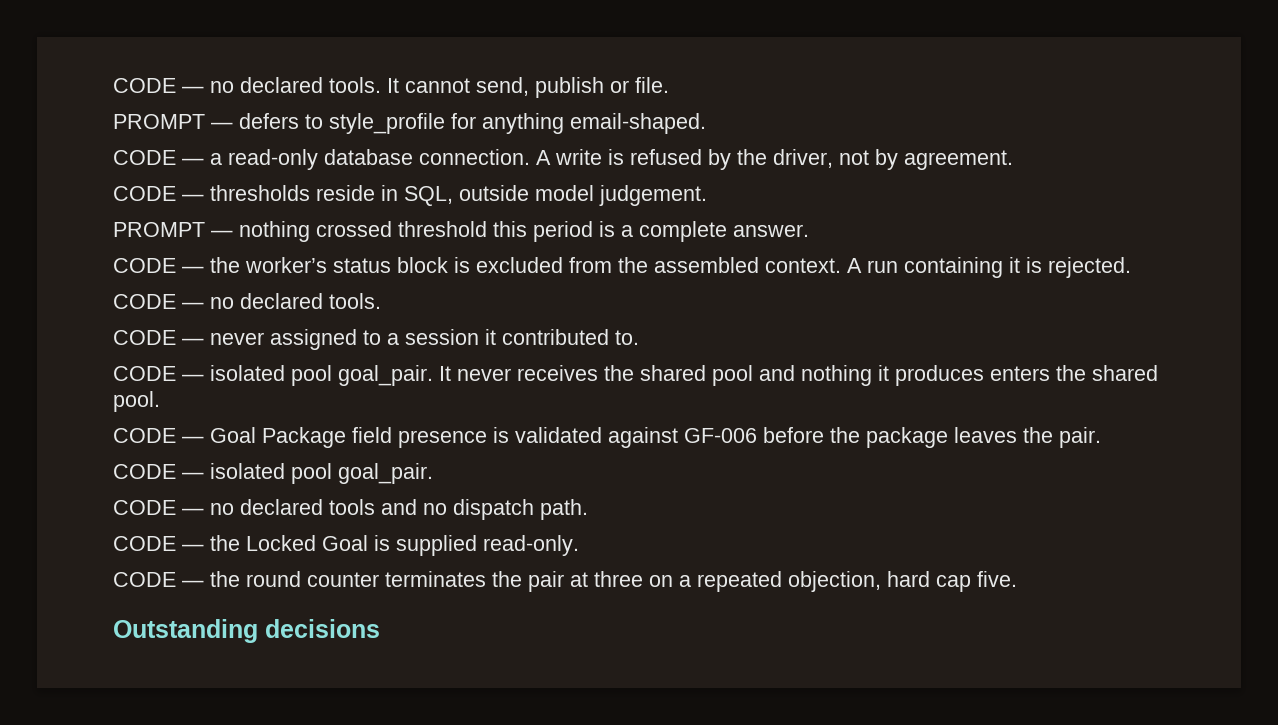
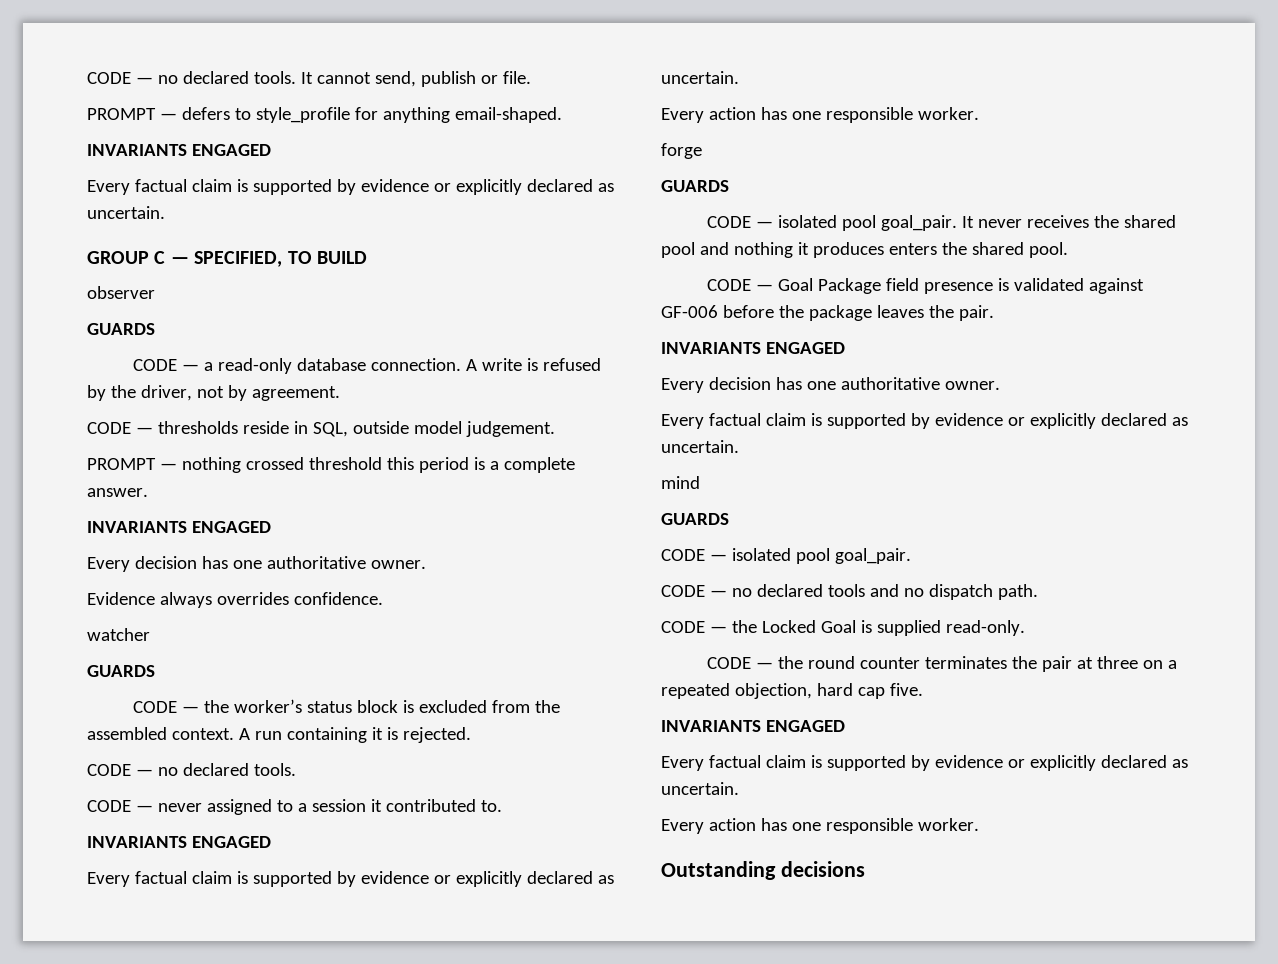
(706, 123) none -> [87,144,271,156] [87,179,614,195] [87,206,165,219] [87,251,367,267] [87,286,155,299] [87,323,155,335] // INVARIANTS ENGAGED // Every factual claim is supported by evidence or explicitly declared as uncertain. // GROUP C — SPECIFIED, TO BUILD // observer // GUARDS
(809, 230) none -> [87,521,271,533] [87,556,426,572] [87,592,383,608] [87,628,150,641] [87,665,155,677] // INVARIANTS ENGAGED // Every decision has one authoritative owner. // Evidence always overrides confidence. // watcher // GUARDS
(639, 337) none -> [87,836,271,848] [87,871,614,887] [661,71,739,84] [661,107,979,123] [661,143,702,159] [661,180,729,192] // INVARIANTS ENGAGED // Every factual claim is supported by evidence or explicitly declared as uncertain. // Every action has one responsible worker. // forge // GUARDS
(1101, 437) none -> [661,342,845,354] [661,377,1000,393] [661,413,1188,429] [661,440,739,453] [661,476,700,489] [661,513,729,525] // INVARIANTS ENGAGED // Every decision has one authoritative owner. // Every factual claim is supported by evidence or explicitly declared as uncertain. // mind // GUARDS
(1017, 579) none -> [661,720,845,732] [661,755,1188,771] [661,782,739,795] [661,818,979,834] // INVARIANTS ENGAGED // Every factual claim is supported by evidence or explicitly declared as uncertain. // Every action has one responsible worker.

